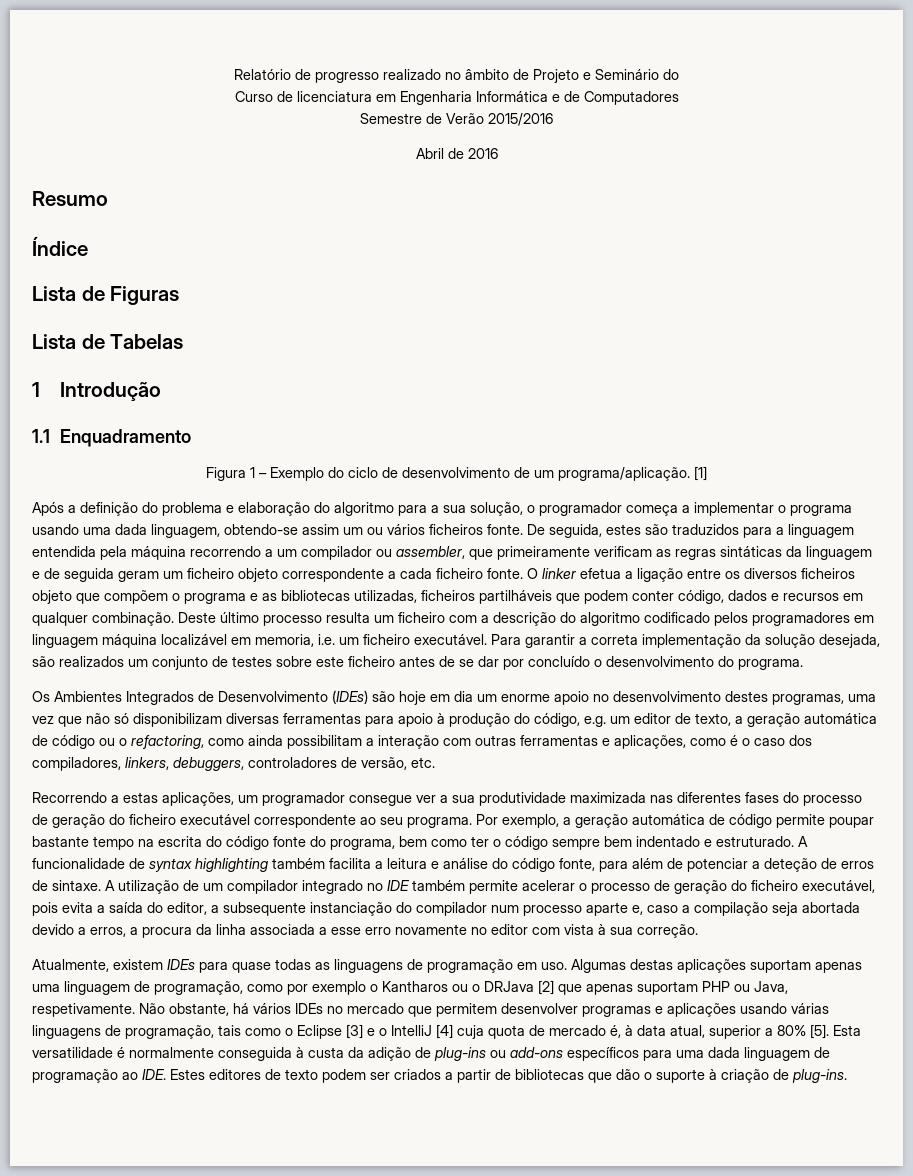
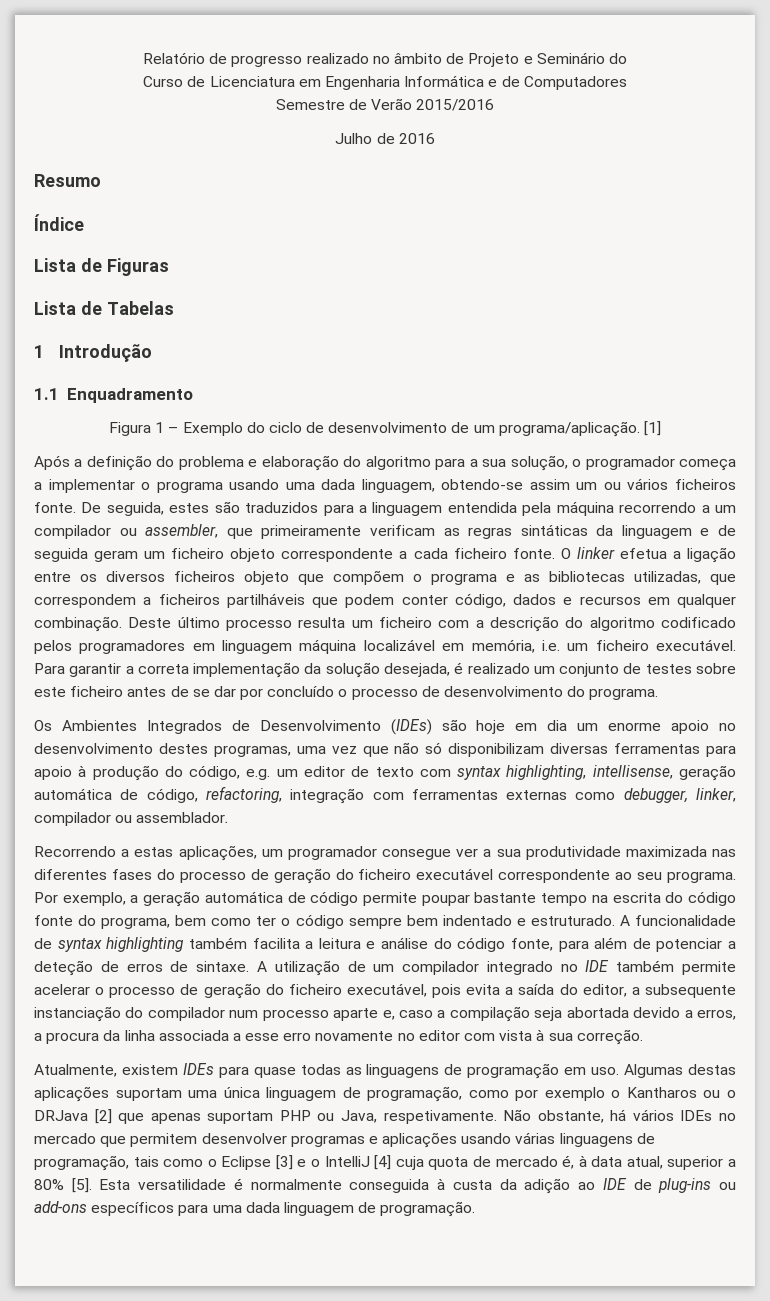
[296,91,372,102] licenciatura -> [209,76,295,87] Licenciatura
[415,148,444,159] Abril -> [335,133,373,144] Julho
(417, 596) none -> [710,574,736,585] [34,594,152,608] que correspondem a
[255,634,314,647] memoria, -> [471,639,535,653] memória,
[32,656,124,667] são realizados -> [454,662,530,674] é realizado
(602, 663) none -> [351,686,440,700] processo de
[695,713,877,727] [32,735,812,749] [32,757,435,771] texto, a geração automática de código ou o refactoring, como ainda possibilitam a interação com outras ferramentas e aplicações, como é o caso dos compiladores, linkers, debuggers, controladores de versão, etc. -> [375,765,736,781] [34,786,736,804] [34,812,230,826] texto com syntax highlighting, intellisense, geração automática de código, refactoring, integração com ferramentas externas como debugger, linker, compilador ou assemblador.
[815,962,862,973] [32,984,60,992] apenas uma -> [188,1087,260,1098] uma única
(411, 1054) none -> [578,1178,627,1190] ao IDE
[32,1069,847,1083] programação ao IDE. Estes editores de texto podem ser criados a partir de bibliotecas que dão o suporte à criação de plug-ins. -> [380,1201,476,1217] programação.

